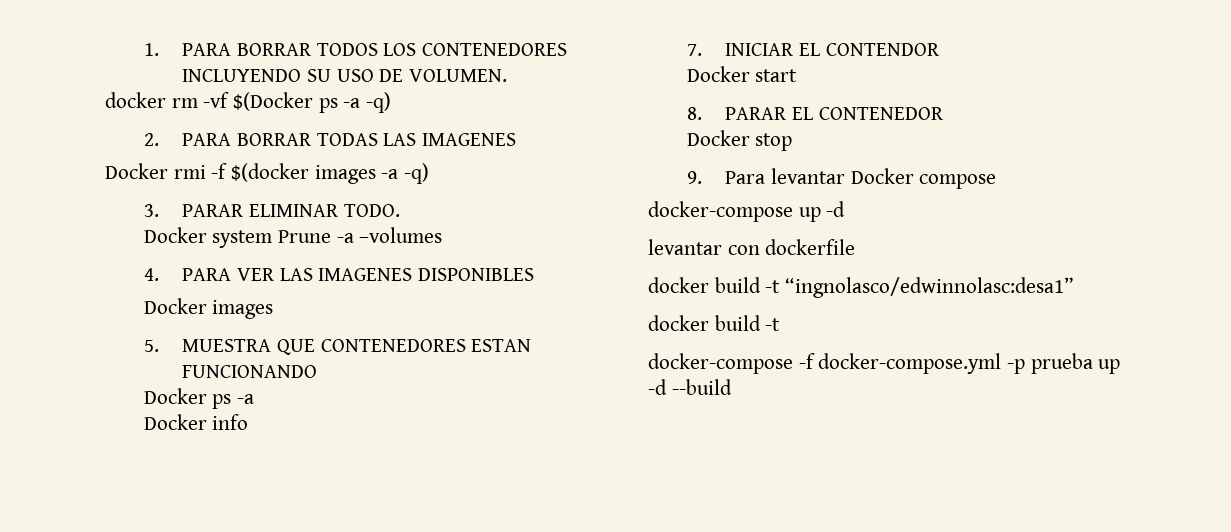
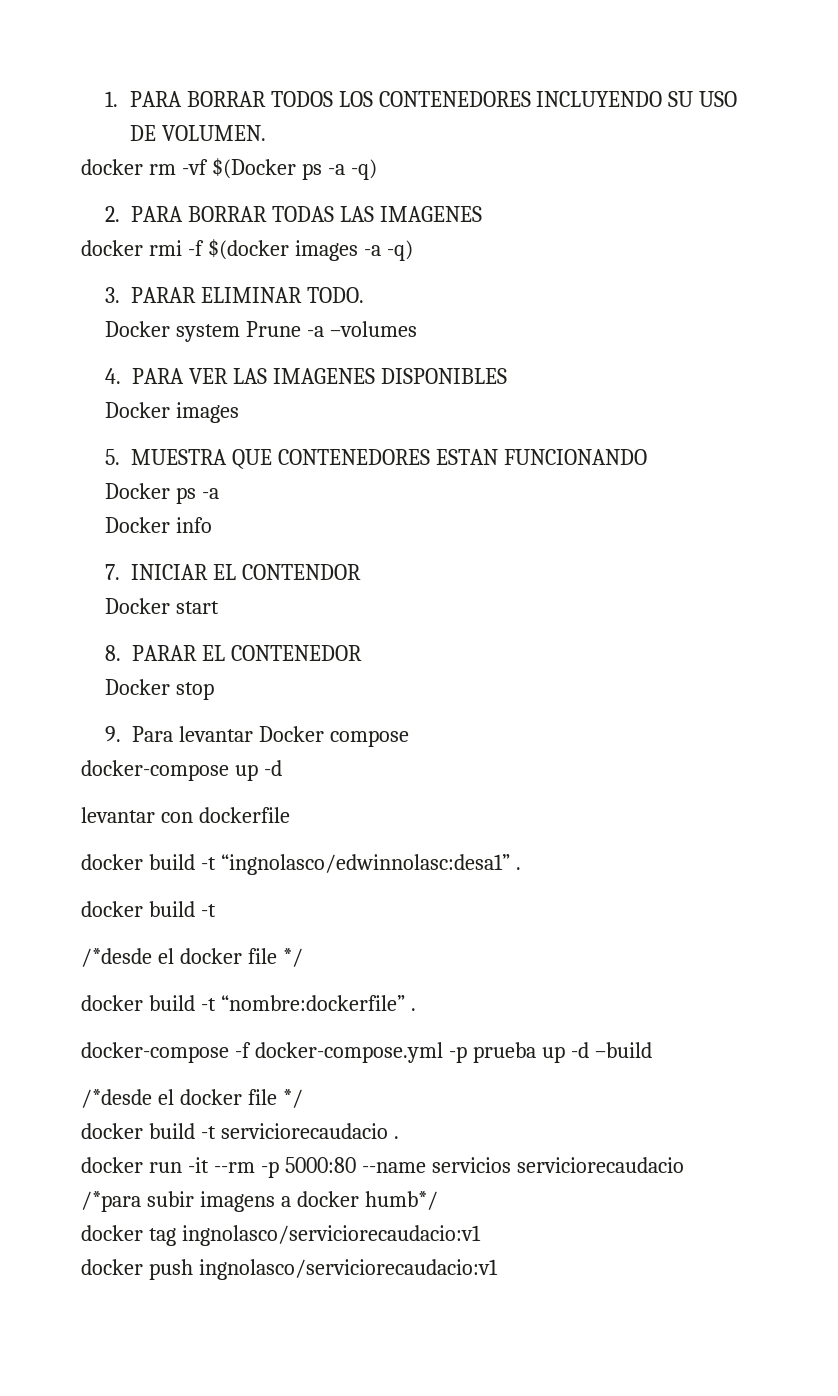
[105,163,168,179] Docker -> [81,240,143,256] docker
[648,315,781,331] // docker build -t -> [515,867,521,870] [81,901,216,917] [81,948,303,967] [81,995,416,1011] . // docker build -t // /*desde el docker file */ // docker build -t “nombre:dockerfile” .
[671,379,732,395] --build -> [594,1042,652,1058] [81,1089,303,1108] [81,1123,399,1139] [81,1157,684,1178] [81,1191,438,1212] [81,1225,481,1246] [81,1259,498,1280] –build // /*desde el docker file */ // docker build -t serviciorecaudacio . // docker run -it --rm -p 5000:80 --name servicios serviciorecaudacio // /*para subir imagens a docker humb*/ // docker tag ingnolasco/serviciorecaudacio:v1 // docker push ingnolasco/serviciorecaudacio:v1

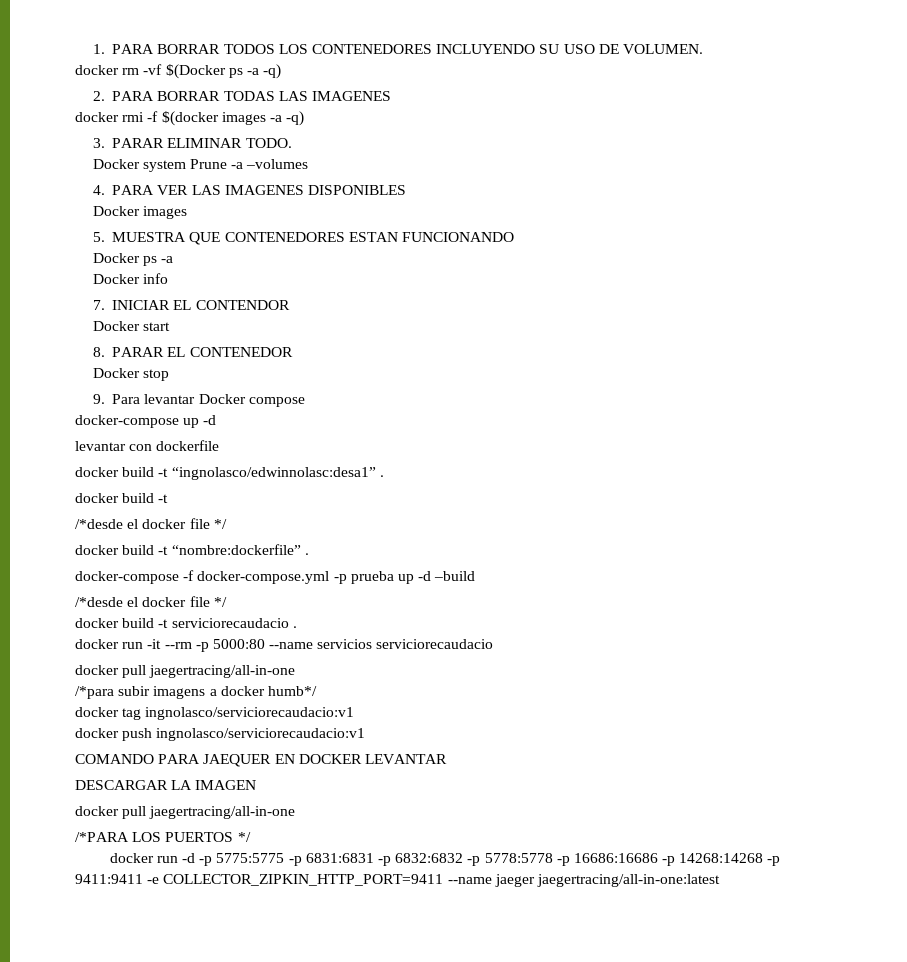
(684, 1165) none -> [75,665,296,678] // docker pull jaegertracing/all-in-one
(498, 1269) none -> [75,754,447,767] [75,780,257,790] [75,806,296,819] [75,832,251,842] [109,853,781,866] [75,874,720,887] // COMANDO PARA JAEQUER EN DOCKER LEVANTAR // DESCARGAR LA IMAGEN // docker pull jaegertracing/all-in-one // /*PARA LOS PUERTOS */ // docker run -d -p 5775:5775 -p 6831:6831 -p 6832:6832 -p 5778:5778 -p 16686:16686 -p 14268:14268 -p 9411:9411 -e COLLECTOR_ZIPKIN_HTTP_PORT=9411 --name jaeger jaegertracing/all-in-one:latest

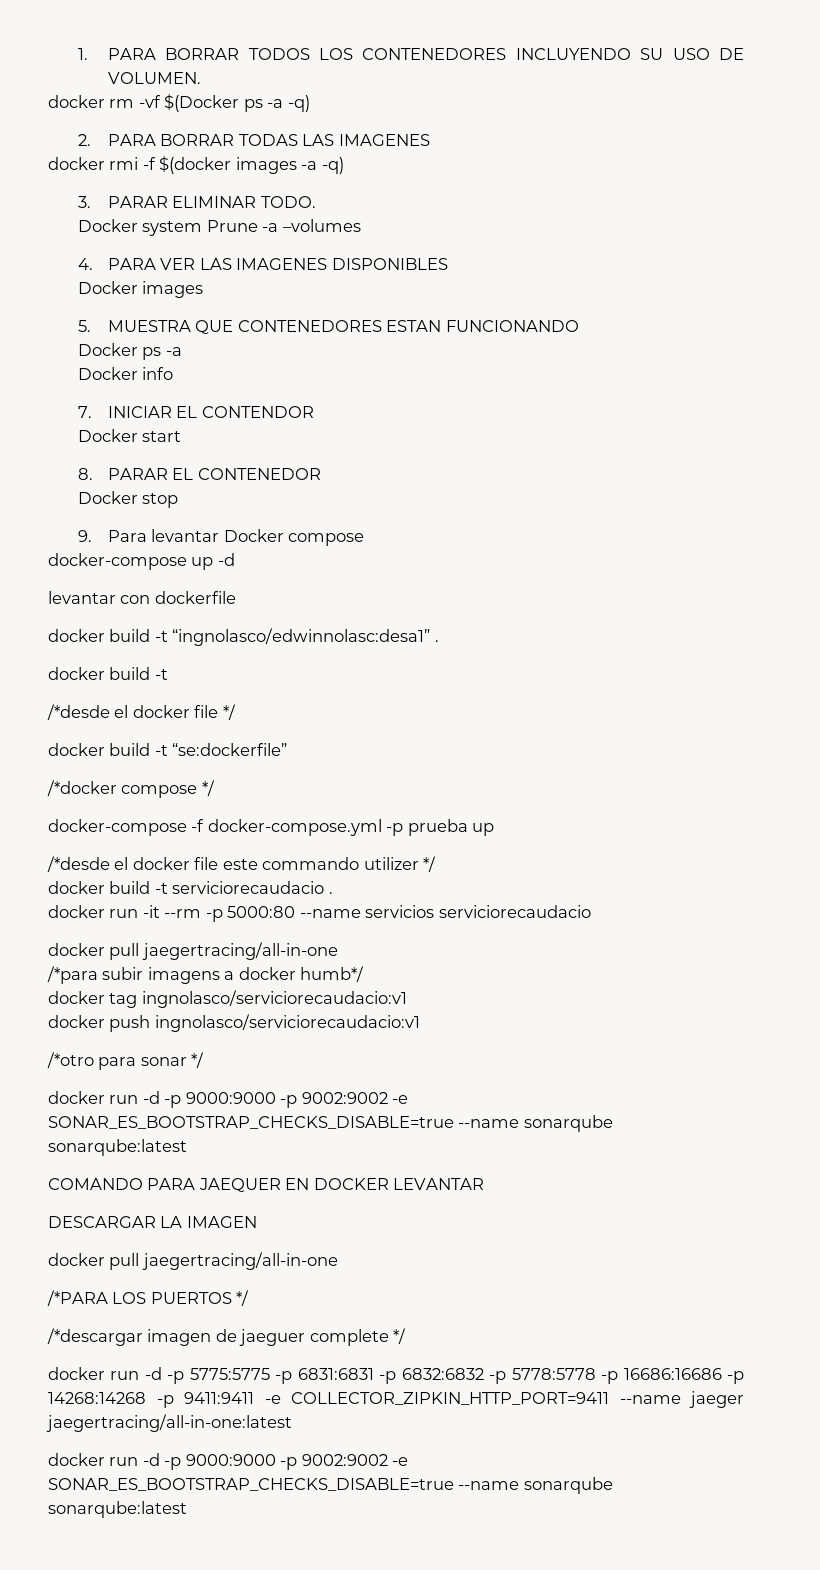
[171,544,309,555] “nombre:dockerfile” . -> [172,743,288,756] [47,780,215,798] “se:dockerfile” // /*docker compose */
[418,571,476,581] [75,596,210,607] -d –build // /*desde el docker file -> [47,856,419,872] // /*desde el docker file este commando utilizer
(366, 734) none -> [47,1052,205,1070] [48,1091,409,1108] [48,1115,613,1132] [48,1139,187,1156] // /*otro para sonar */ // docker run -d -p 9000:9000 -p 9002:9002 -e SONAR_ES_BOOTSTRAP_CHECKS_DISABLE=true --name sonarqube sonarqube:latest
(251, 837) none -> [47,1328,407,1346] // /*descargar imagen de jaeguer complete */
(720, 880) none -> [48,1453,409,1470] [48,1477,613,1494] [48,1501,187,1518] // docker run -d -p 9000:9000 -p 9002:9002 -e SONAR_ES_BOOTSTRAP_CHECKS_DISABLE=true --name sonarqube sonarqube:latest

